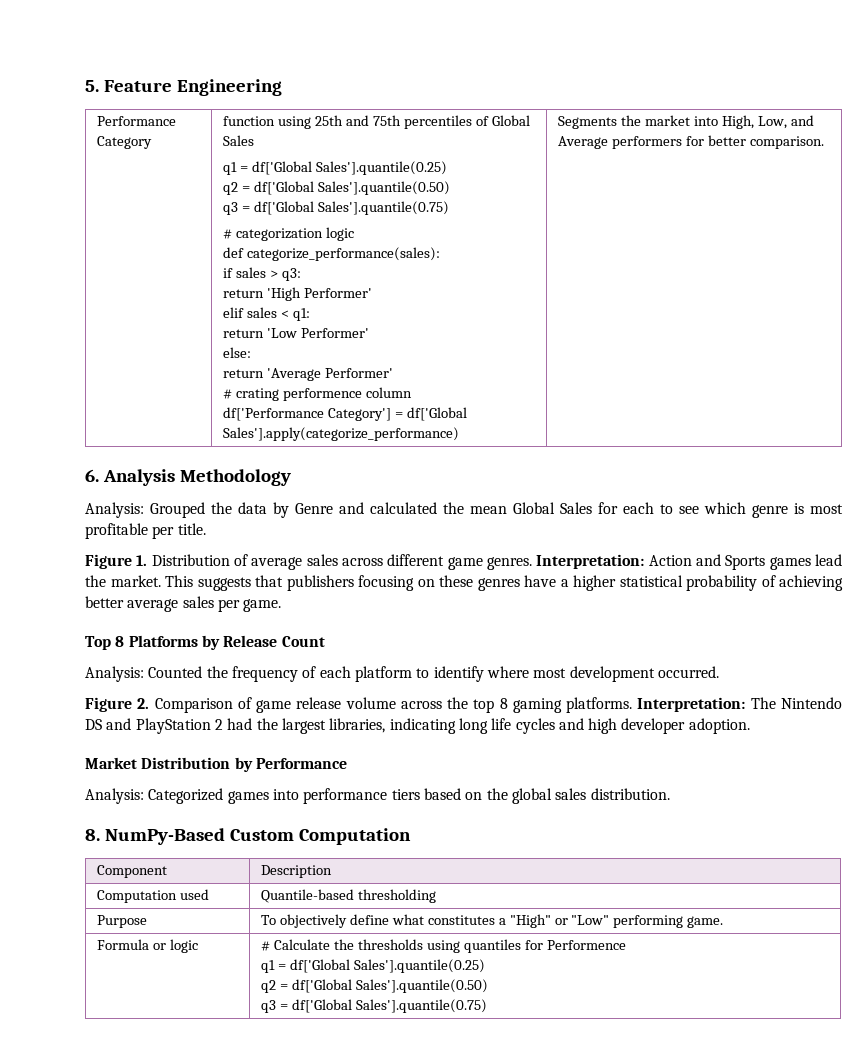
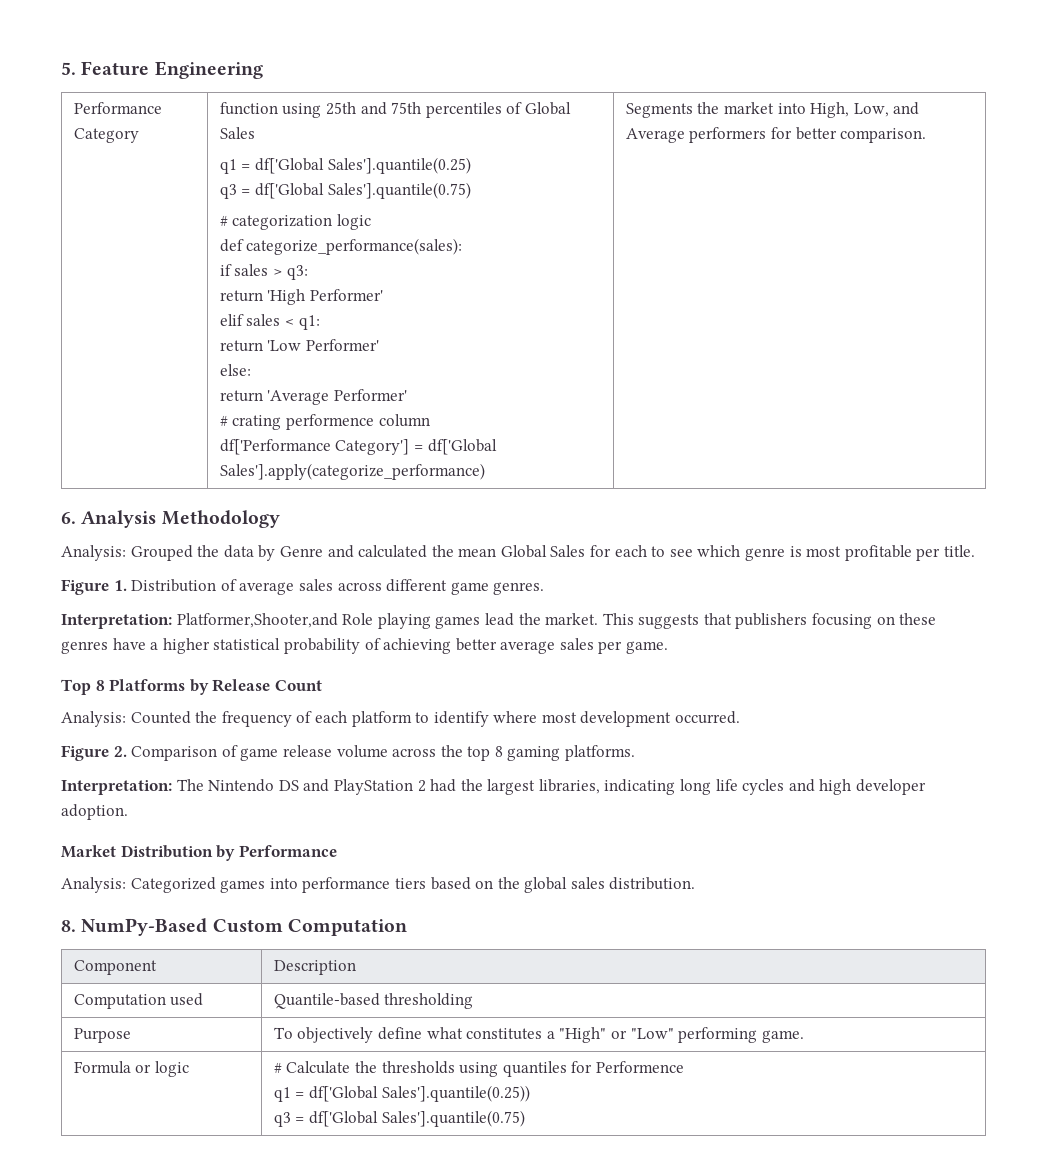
[223,181,450,195] // q2 = df['Global Sales'].quantile(0.50) -> (471, 165) none
[536,554,766,570] Interpretation: Action and Sports -> [61,613,431,629] // Interpretation: Platformer,Shooter,and Role playing
(633, 705) none -> (636, 753) //
[353,959,485,973] [261,979,488,993] Sales'].quantile(0.25) // q2 = df['Global Sales'].quantile(0.50) -> [381,1085,530,1102] Sales'].quantile(0.25))

